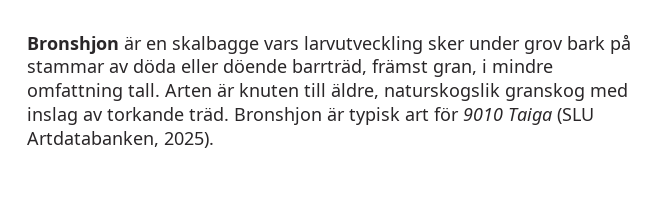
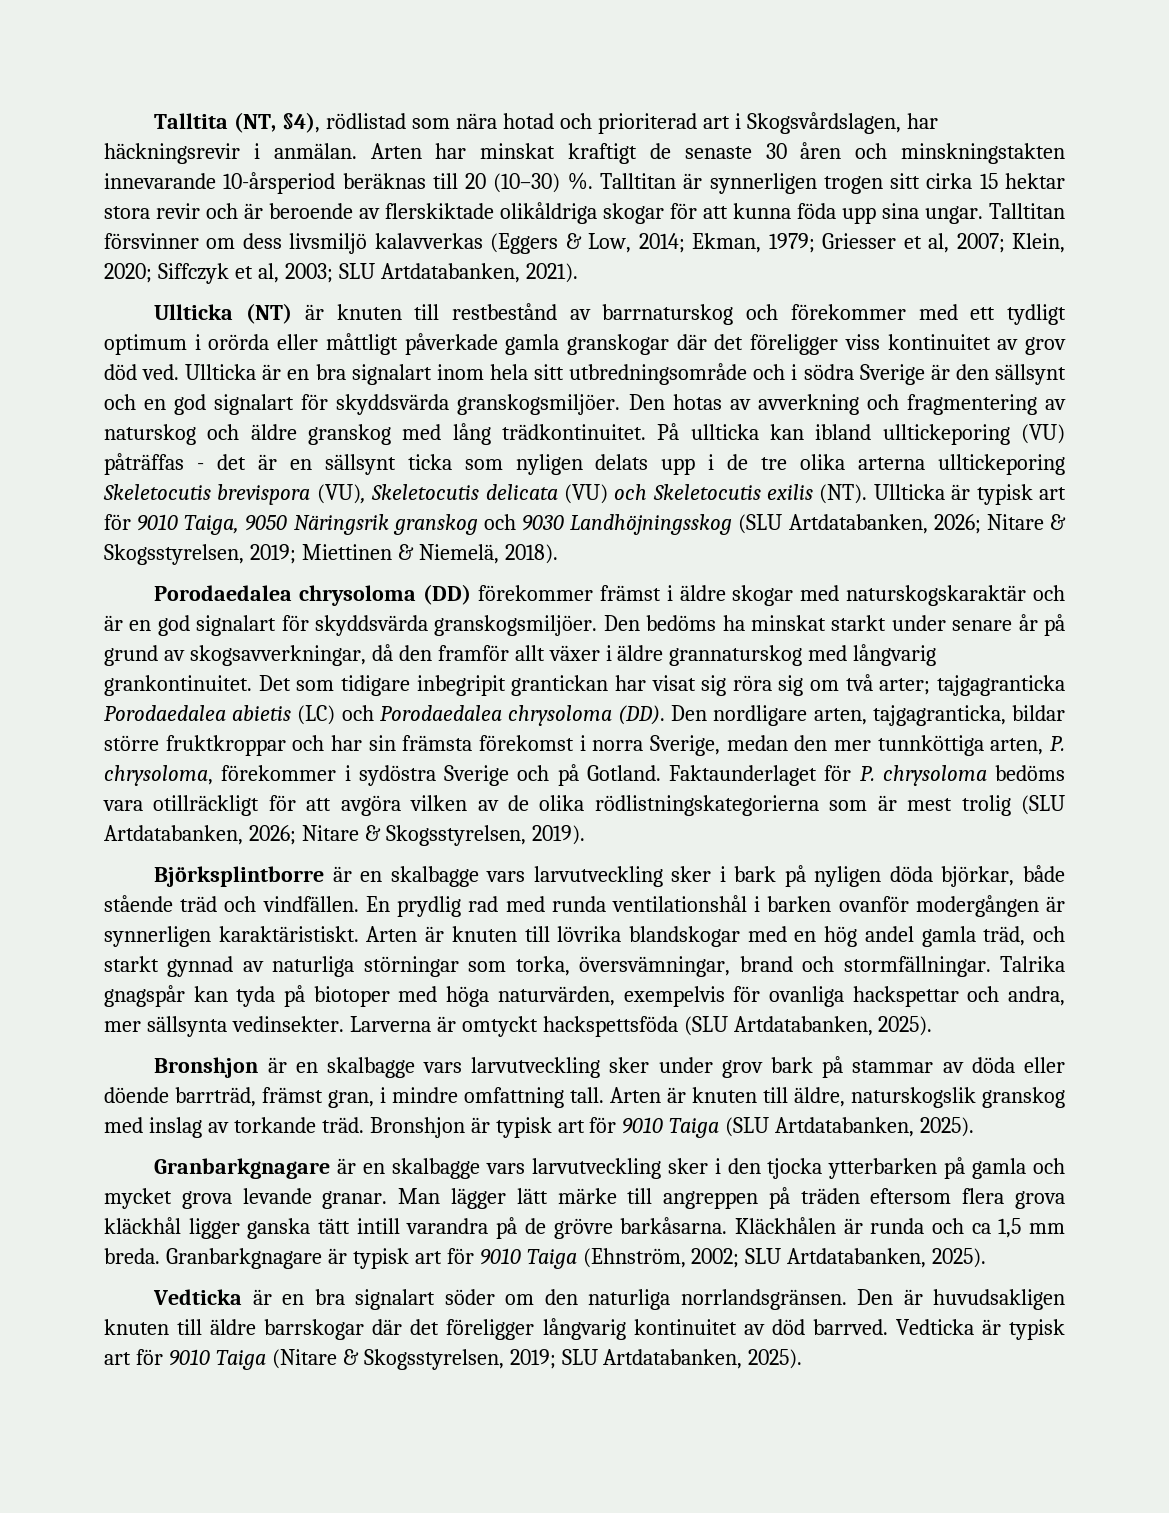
(27, 45) none -> [154,112,938,134] [104,142,1066,164] [104,172,1066,194] [104,202,1065,224] [104,233,1065,254] [104,263,578,284] [154,303,1066,325] [104,333,1066,355] [104,363,1066,385] [104,394,1066,415] [104,423,1066,445] [104,453,1065,475] [103,484,1066,505] [104,514,1066,535] [104,544,558,565] [154,584,1065,606] [104,614,1065,636] [104,644,937,666] [104,674,1065,696] [104,705,1066,726] [104,735,1065,756] [104,764,1065,786] [103,795,1066,816] [104,825,585,846] [154,865,1066,887] [104,895,1065,917] [104,926,1065,947] [104,956,1065,977] [104,985,1065,1007] [104,1016,933,1037] Talltita (NT, §4), rödlistad som nära hotad och prioriterad art i Skogsvårdslagen, har häckningsrevir i anmälan. Arten har minskat kraftigt de senaste 30 åren och minskningstakten innevarande 10-årsperiod beräknas till 20 (10–30) %. Talltitan är synnerligen trogen sitt cirka 15 hektar stora revir och är beroende av flerskiktade olikåldriga skogar för att kunna föda upp sina ungar. Talltitan försvinner om dess livsmiljö kalavverkas (Eggers & Low, 2014; Ekman, 1979; Griesser et al, 2007; Klein, 2020; Siffczyk et al, 2003; SLU Artdatabanken, 2021). // Ullticka (NT) är knuten till restbestånd av barrnaturskog och förekommer med ett tydligt optimum i orörda eller måttligt påverkade gamla granskogar där det föreligger viss kontinuitet av grov död ved. Ullticka är en bra signalart inom hela sitt utbredningsområde och i södra Sverige är den sällsynt och en god signalart för skyddsvärda granskogsmiljöer. Den hotas av avverkning och fragmentering av naturskog och äldre granskog med lång trädkontinuitet. På ullticka kan ibland ulltickeporing (VU) påträffas - det är en sällsynt ticka som nyligen delats upp i de tre olika arterna ulltickeporing Skeletocutis brevispora (VU), Skeletocutis delicata (VU) och Skeletocutis exilis (NT). Ullticka är typisk art för 9010 Taiga, 9050 Näringsrik granskog och 9030 Landhöjningsskog (SLU Artdatabanken, 2026; Nitare & Skogsstyrelsen, 2019; Miettinen & Niemelä, 2018). // Porodaedalea chrysoloma (DD) förekommer främst i äldre skogar med naturskogskaraktär och är en god signalart för skyddsvärda granskogsmiljöer. Den bedöms ha minskat starkt under senare år på grund av skogsavverkningar, då den framför allt växer i äldre grannaturskog med långvarig grankontinuitet. Det som tidigare inbegripit grantickan har visat sig röra sig om två arter; tajgagranticka Porodaedalea abietis (LC) och Porodaedalea chrysoloma (DD). Den nordligare arten, tajgagranticka, bildar större fruktkroppar och har sin främsta förekomst i norra Sverige, medan den mer tunnköttiga arten, P. chrysoloma, förekommer i sydöstra Sverige och på Gotland. Faktaunderlaget för P. chrysoloma bedöms vara otillräckligt för att avgöra vilken av de olika rödlistningskategorierna som är mest trolig (SLU Artdatabanken, 2026; Nitare & Skogsstyrelsen, 2019). // Björksplintborre är en skalbagge vars larvutveckling sker i bark på nyligen döda björkar, både stående träd och vindfällen. En prydlig rad med runda ventilationshål i barken ovanför modergången är synnerligen karaktäristiskt. Arten är knuten till lövrika blandskogar med en hög andel gamla träd, och starkt gynnad av naturliga störningar som torka, översvämningar, brand och stormfällningar. Talrika gnagspår kan tyda på biotoper med höga naturvärden, exempelvis för ovanliga hackspettar och andra, mer sällsynta vedinsekter. Larverna är omtyckt hackspettsföda (SLU Artdatabanken, 2025). //
(214, 140) none -> [154,1157,1065,1179] [104,1187,1066,1209] [104,1217,1065,1239] [104,1248,987,1269] [153,1289,1065,1310] [104,1318,1065,1340] [104,1349,803,1370] // Granbarkgnagare är en skalbagge vars larvutveckling sker i den tjocka ytterbarken på gamla och mycket grova levande granar. Man lägger lätt märke till angreppen på träden eftersom flera grova kläckhål ligger ganska tätt intill varandra på de grövre barkåsarna. Kläckhålen är runda och ca 1,5 mm breda. Granbarkgnagare är typisk art för 9010 Taiga (Ehnström, 2002; SLU Artdatabanken, 2025). // Vedticka är en bra signalart söder om den naturliga norrlandsgränsen. Den är huvudsakligen knuten till äldre barrskogar där det föreligger långvarig kontinuitet av död barrved. Vedticka är typisk art för 9010 Taiga (Nitare & Skogsstyrelsen, 2019; SLU Artdatabanken, 2025).

